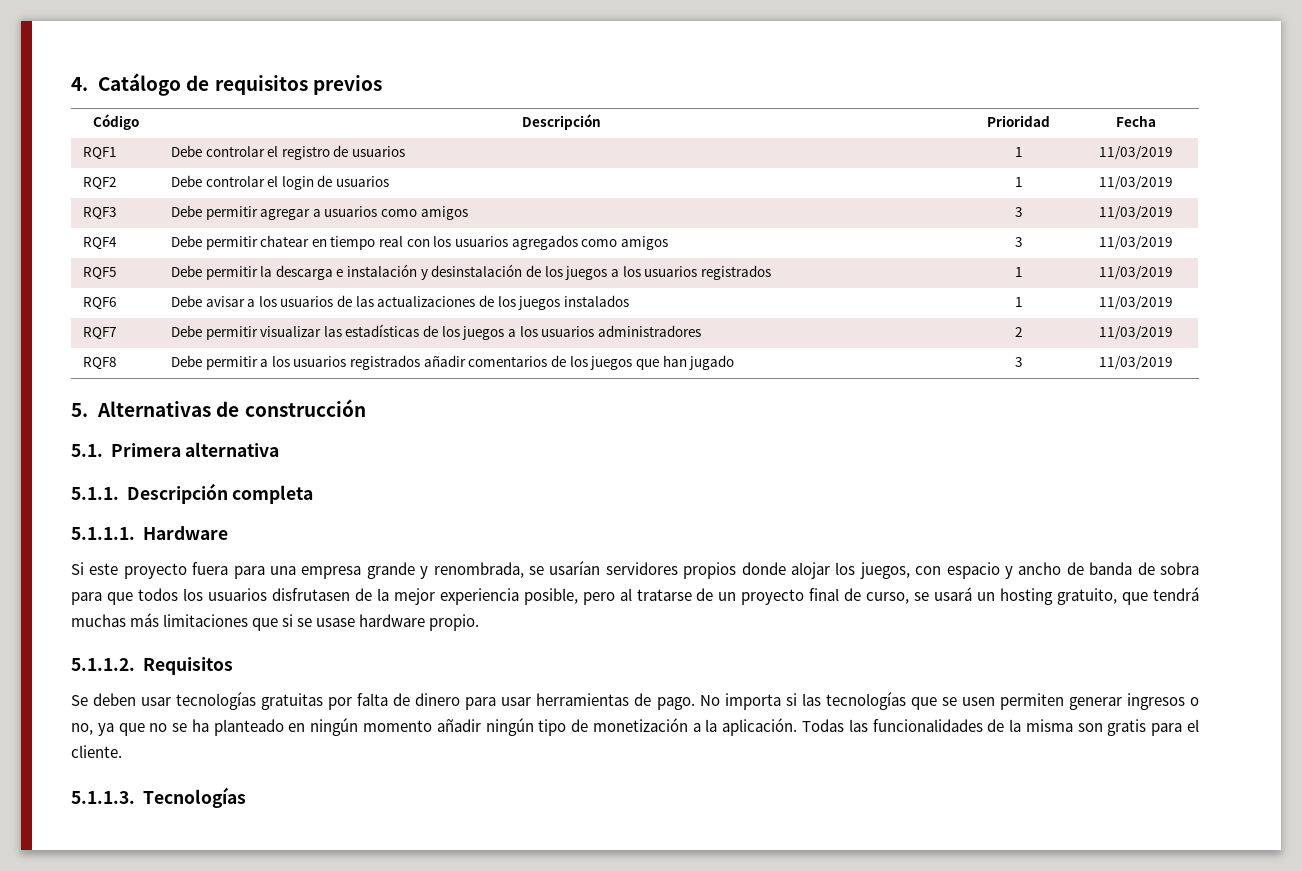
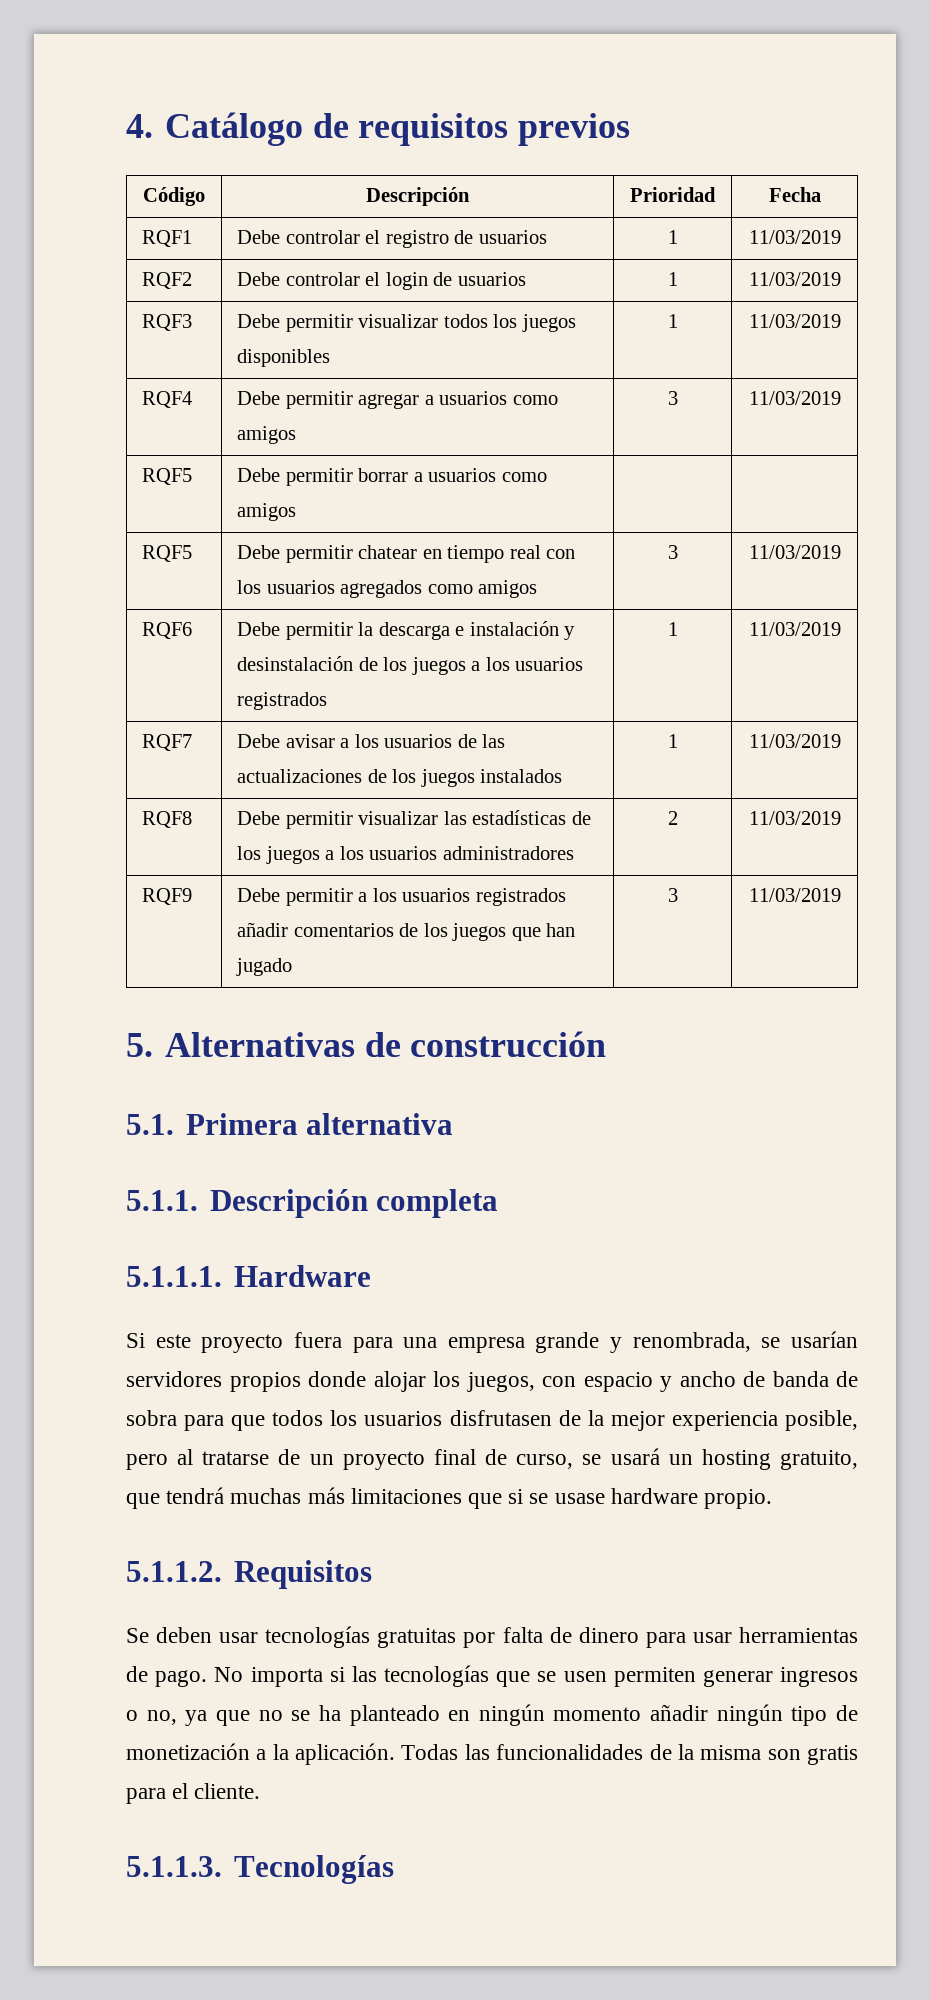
(117, 213) none -> [237,314,576,332] [237,349,331,367] [667,314,678,328] [748,314,841,328] [142,391,193,408] | Debe permitir visualizar todos los juegos disponibles | 1 | 11/03/2019 // RQF4
[82,237,117,250] RQF4 -> [142,468,193,485] [237,468,547,486] [237,503,297,521] [142,545,193,562] RQF5 | Debe permitir borrar a usuarios como amigos | | // RQF5
[82,267,117,280] RQF5 -> [142,622,193,639] RQF6
[82,297,117,310] RQF6 -> [142,734,193,751] RQF7
[82,327,117,340] RQF7 -> [142,811,193,828] RQF8
[82,357,117,370] RQF8 -> [142,888,193,905] RQF9

